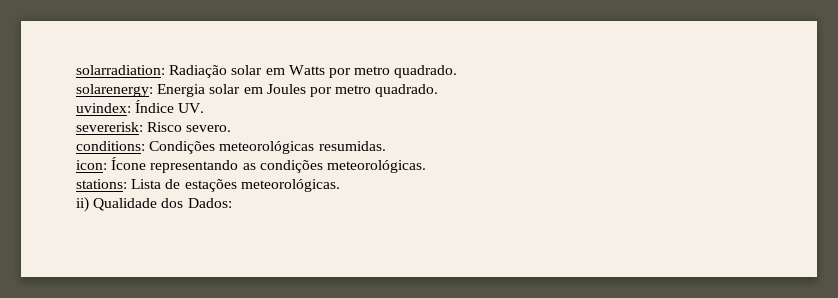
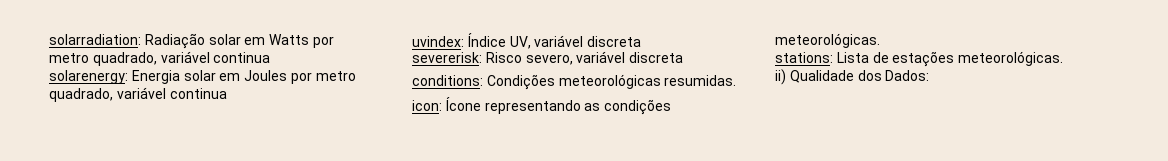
[394,65,458,78] quadrado. -> [92,51,271,66] quadrado, variável continua
[375,84,439,97] quadrado. -> [49,87,227,102] quadrado, variável continua
[178,103,205,113] UV. -> [509,35,642,49] UV, variável discreta
[186,125,232,132] severo. -> [525,51,684,65] severo, variável discreta

